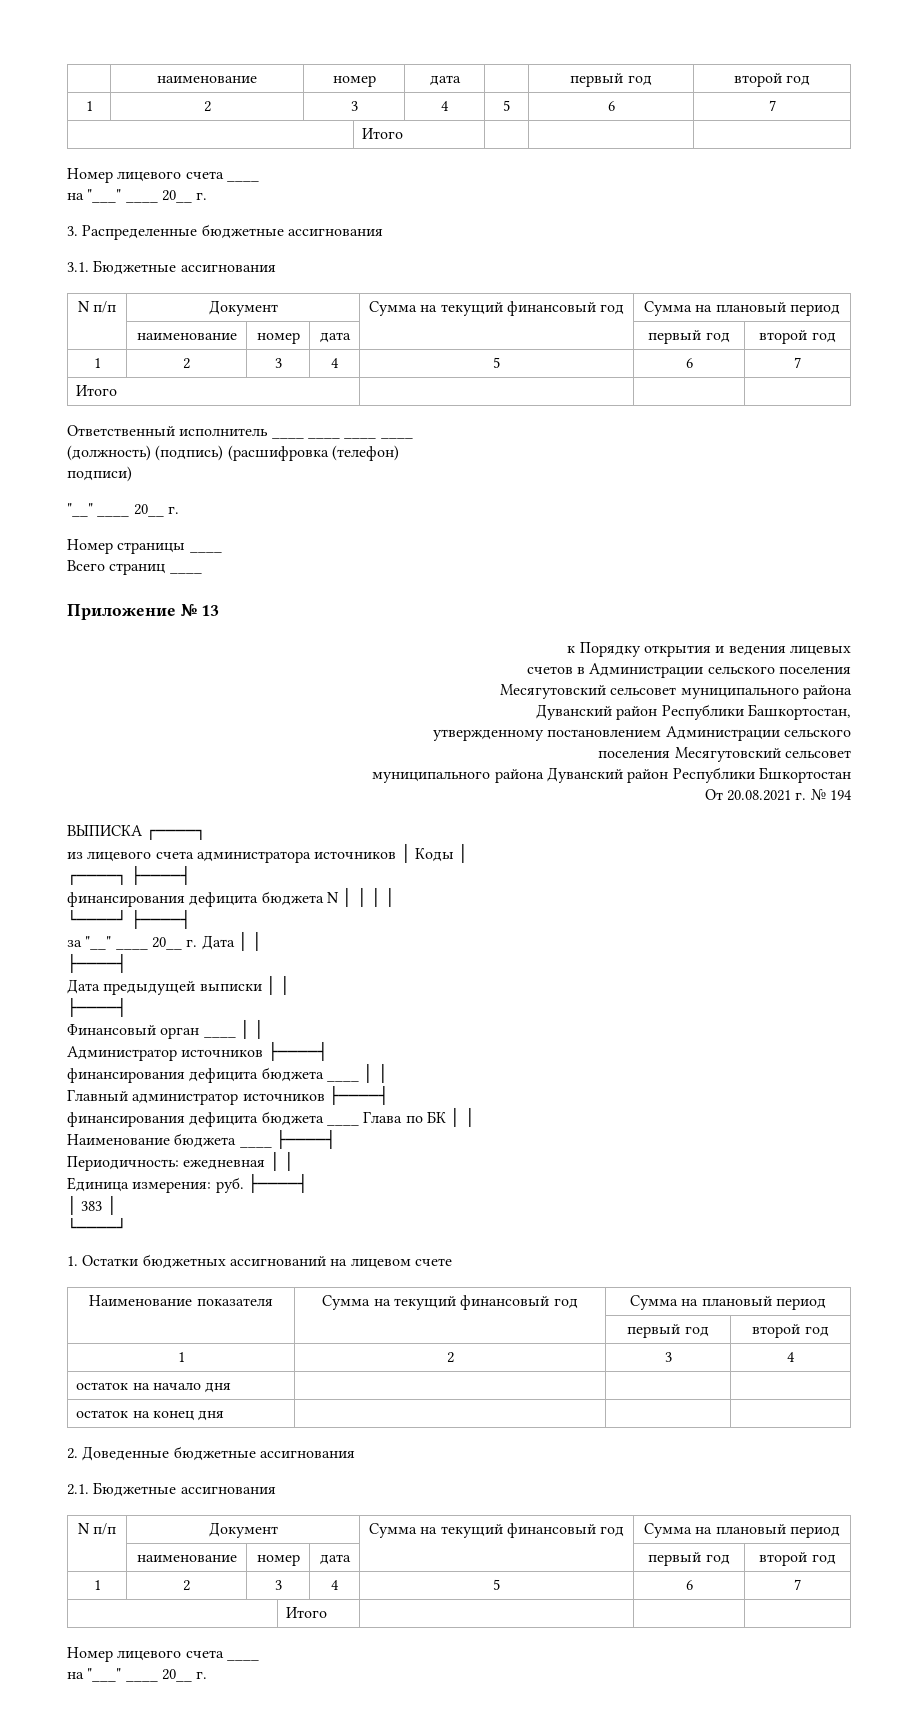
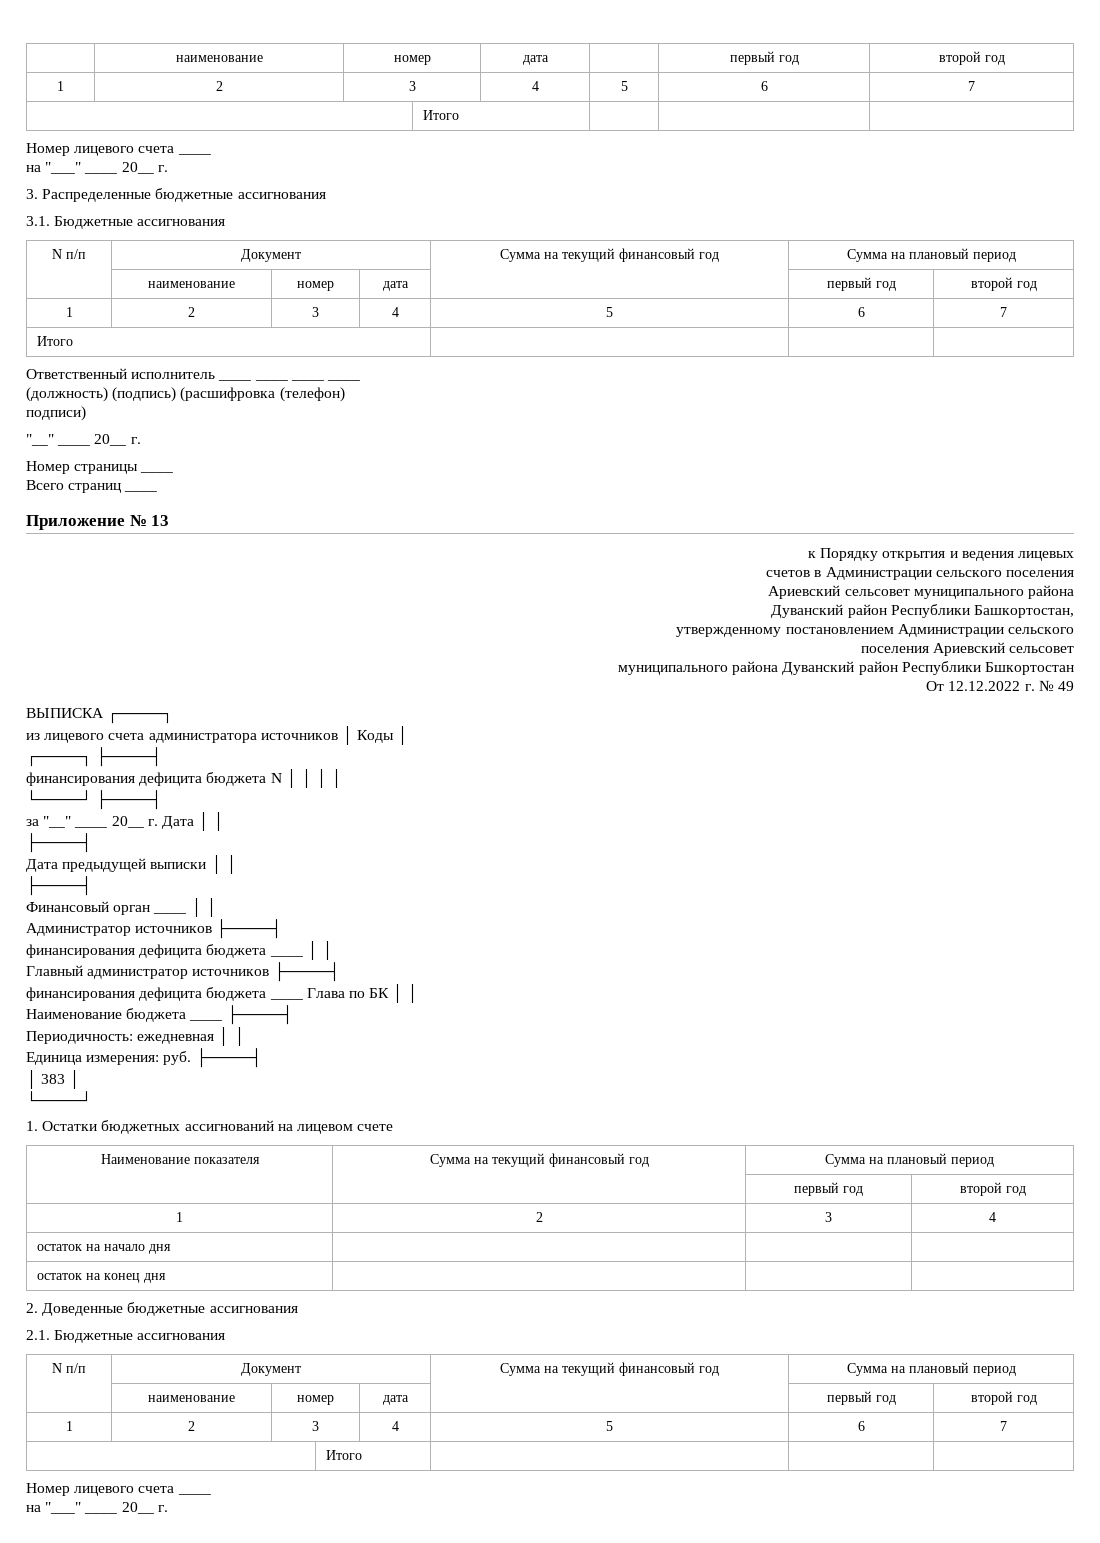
[500,684,607,699] Месягутовский -> [768,585,841,599] Ариевский
[674,747,781,762] Месягутовский -> [932,642,1005,656] Ариевский
[727,790,792,801] 20.08.2021 -> [948,681,1021,691] 12.12.2022
[830,790,853,800] 194 -> [1057,681,1074,691] 49

